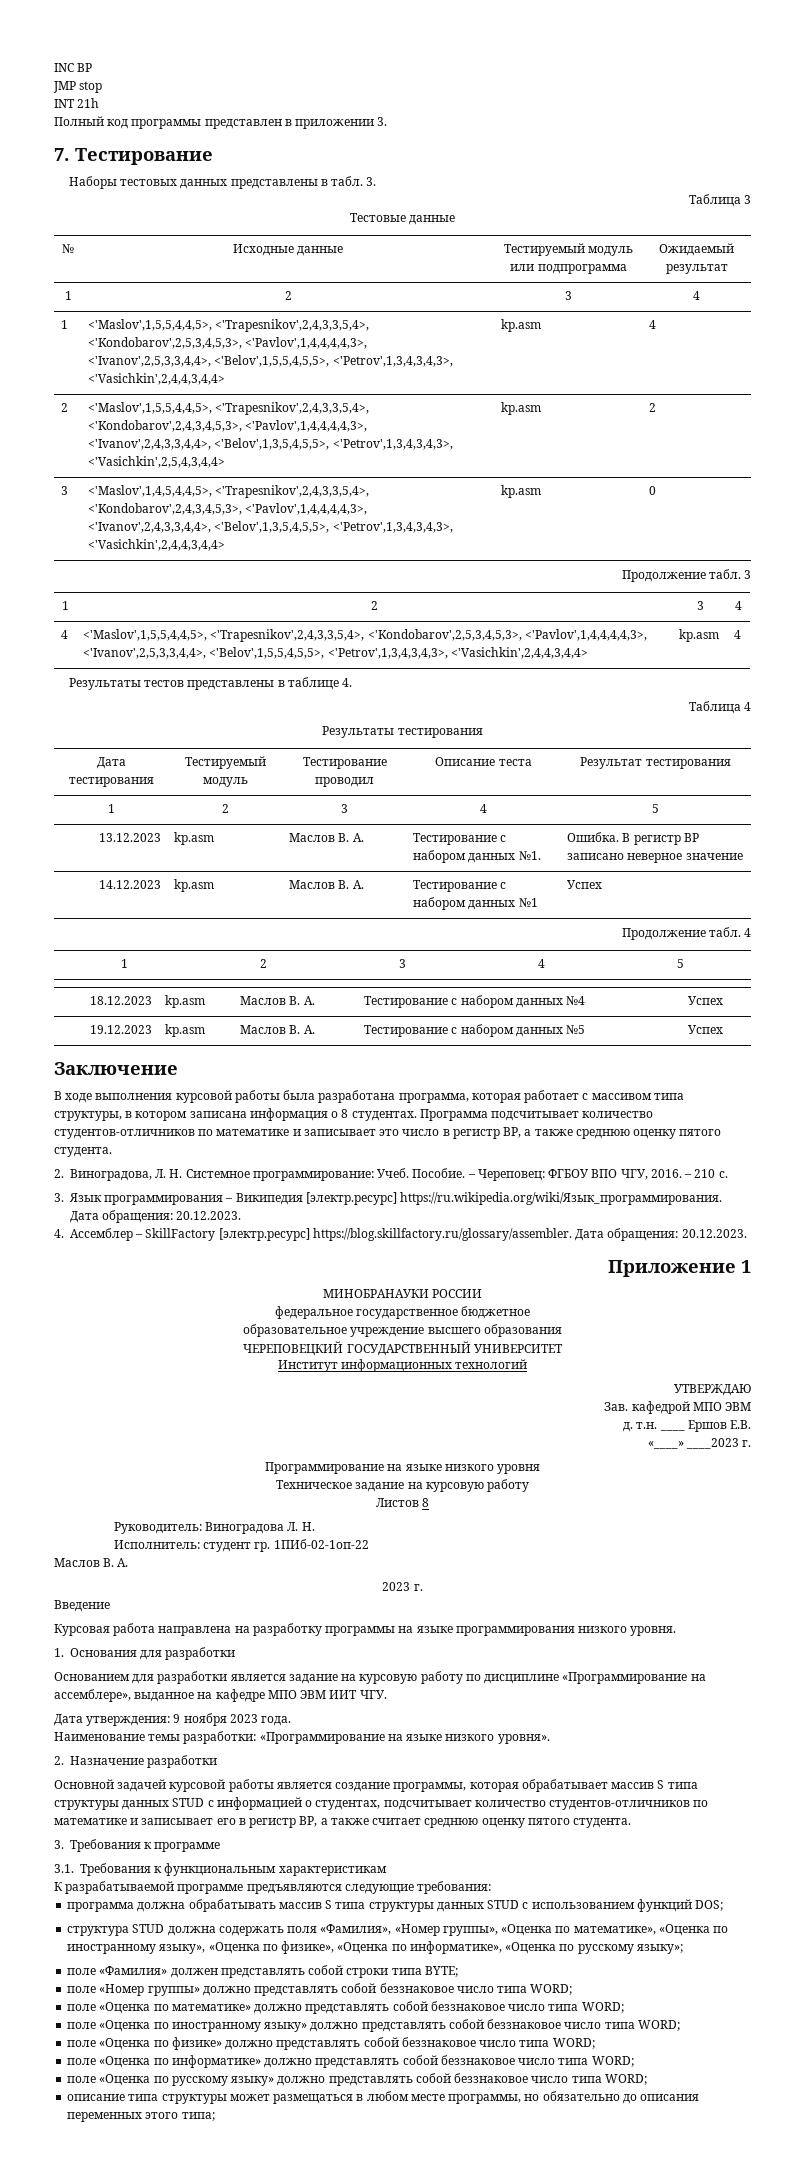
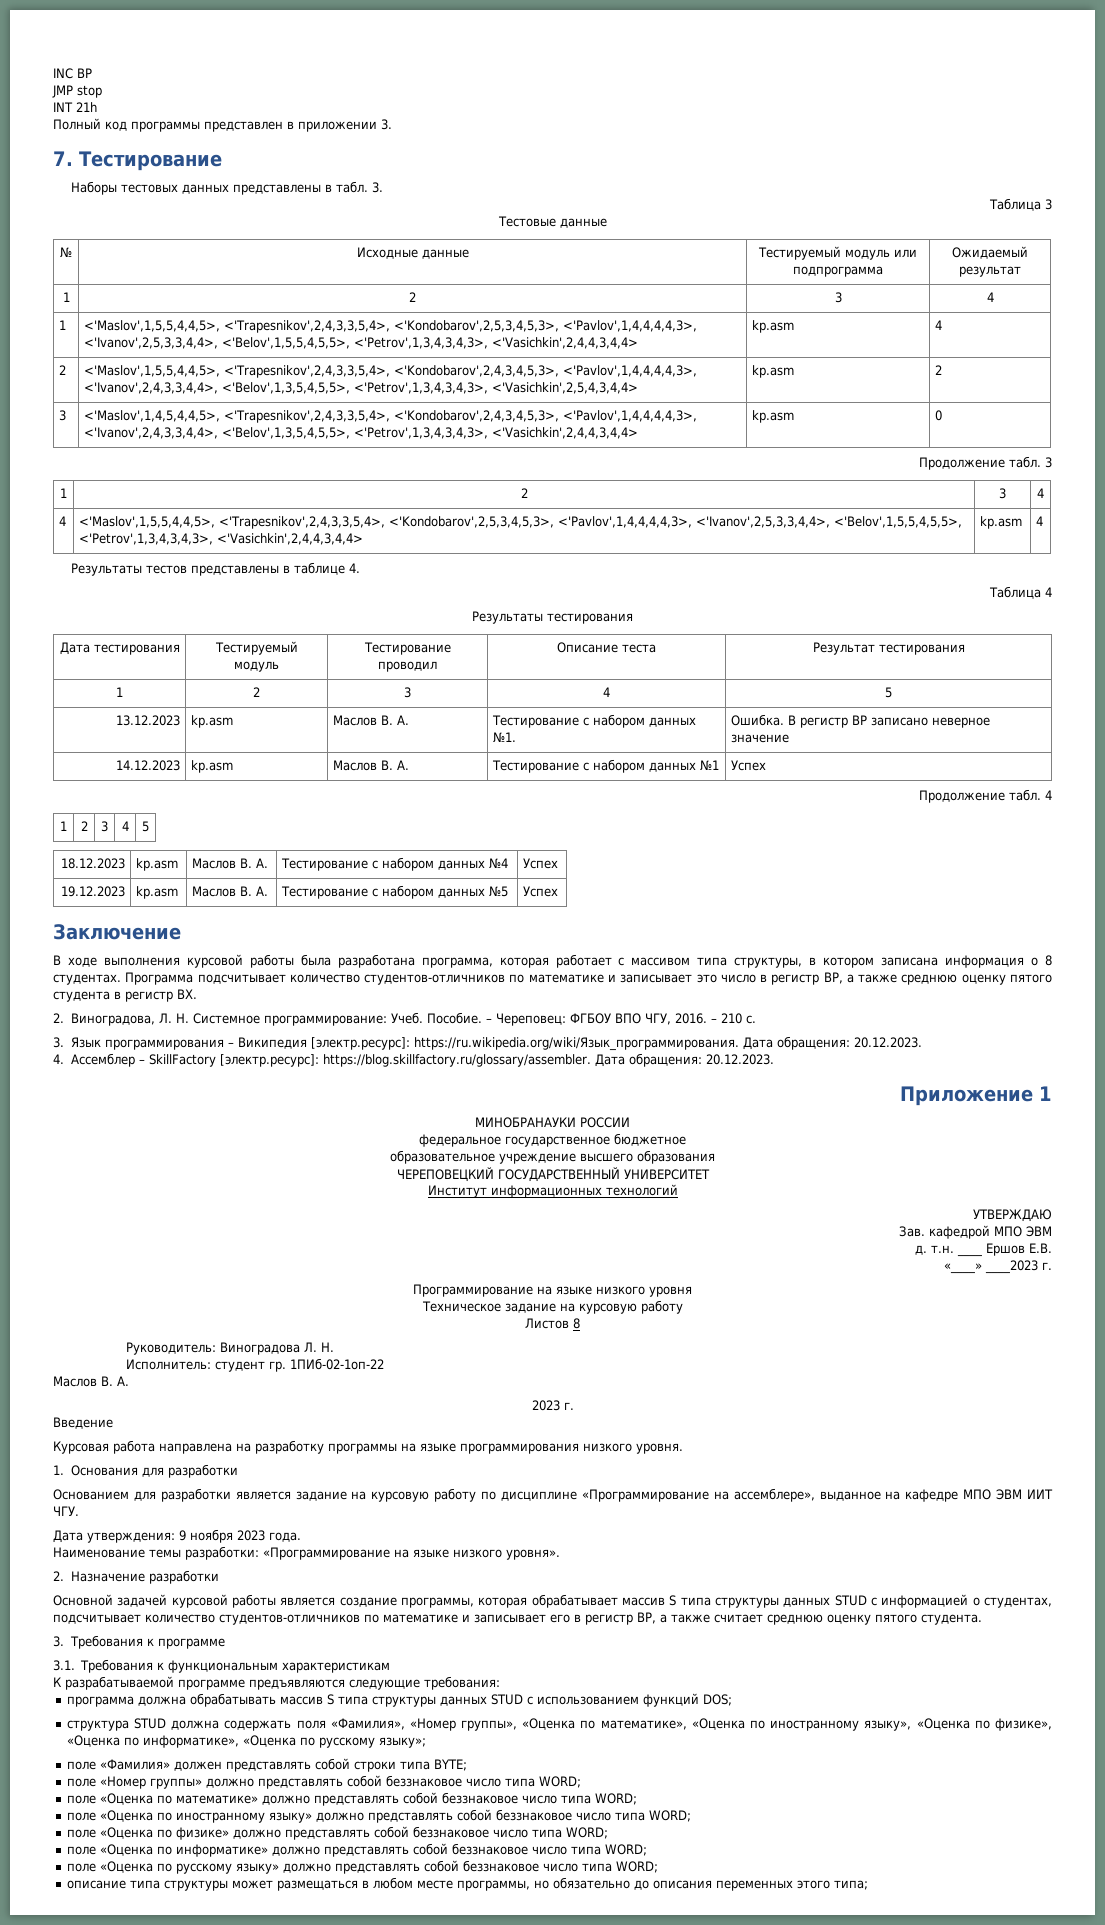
[54,1147,112,1157] студента. -> [53,989,197,1002] студента в регистр BX.
[305,1192,397,1205] [электр.ресурс] -> [311,1037,411,1050] [электр.ресурс]:
[218,1228,310,1241] [электр.ресурс] -> [220,1054,320,1067] [электр.ресурс]:

